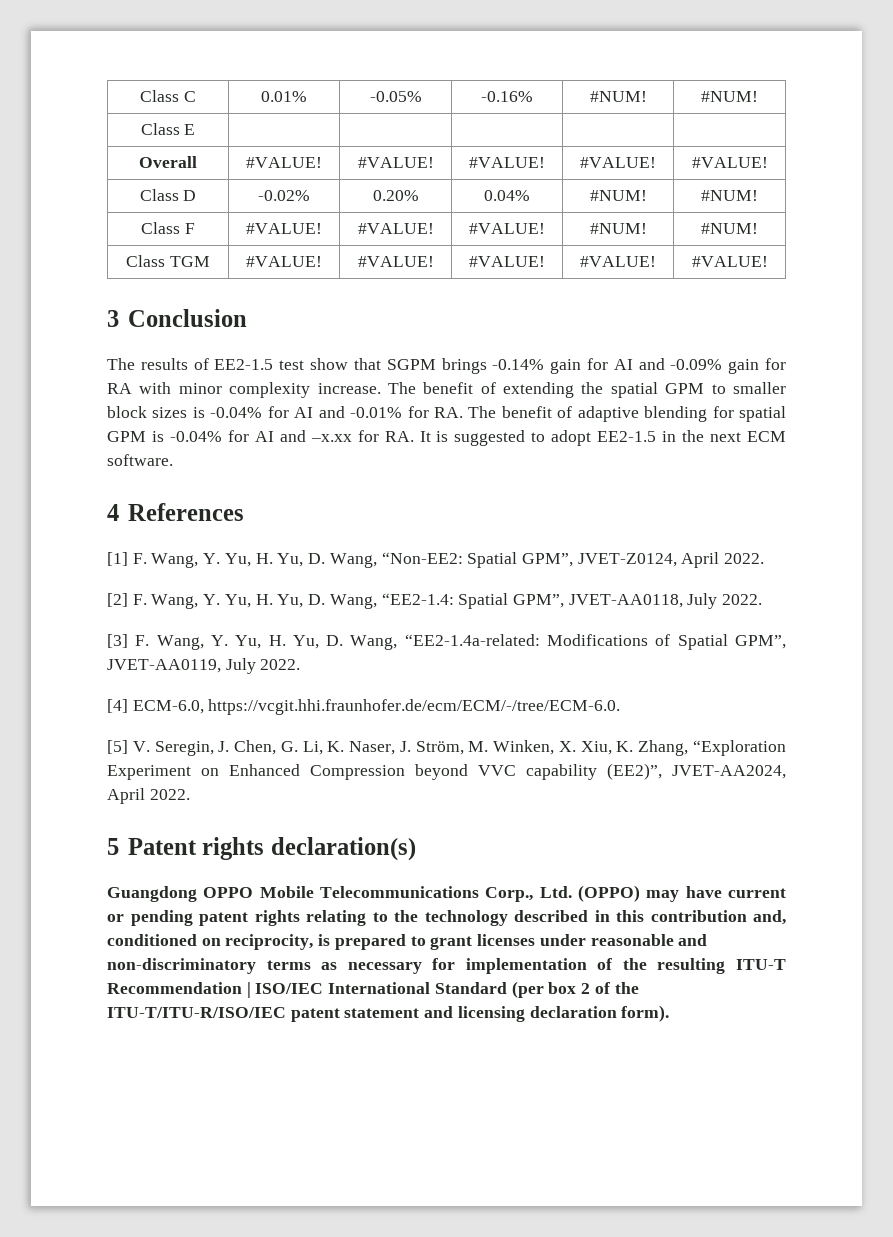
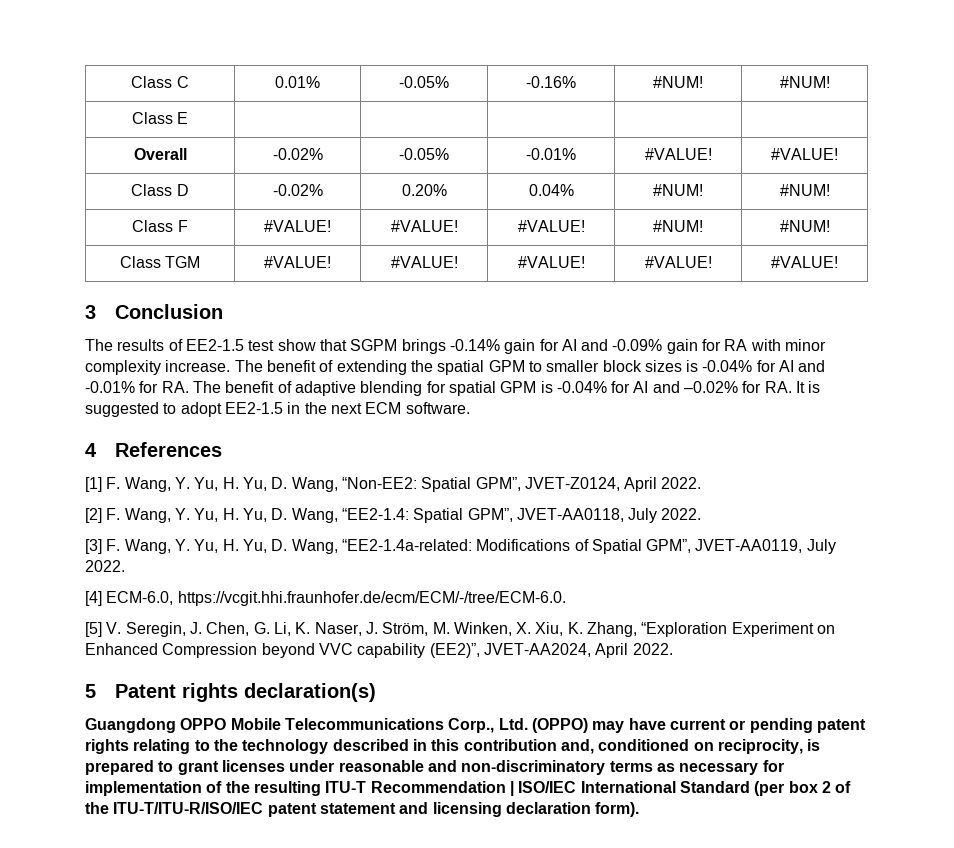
[246,157,322,168] [357,157,434,168] [468,157,545,168] #VALUE! | #VALUE! | #VALUE! -> [272,148,323,160] [399,148,449,160] [526,148,576,160] -0.02% | -0.05% | -0.01%
[310,434,352,442] –x.xx -> [684,381,739,393] –0.02%

